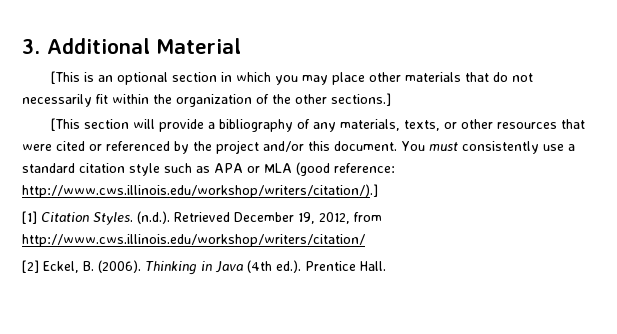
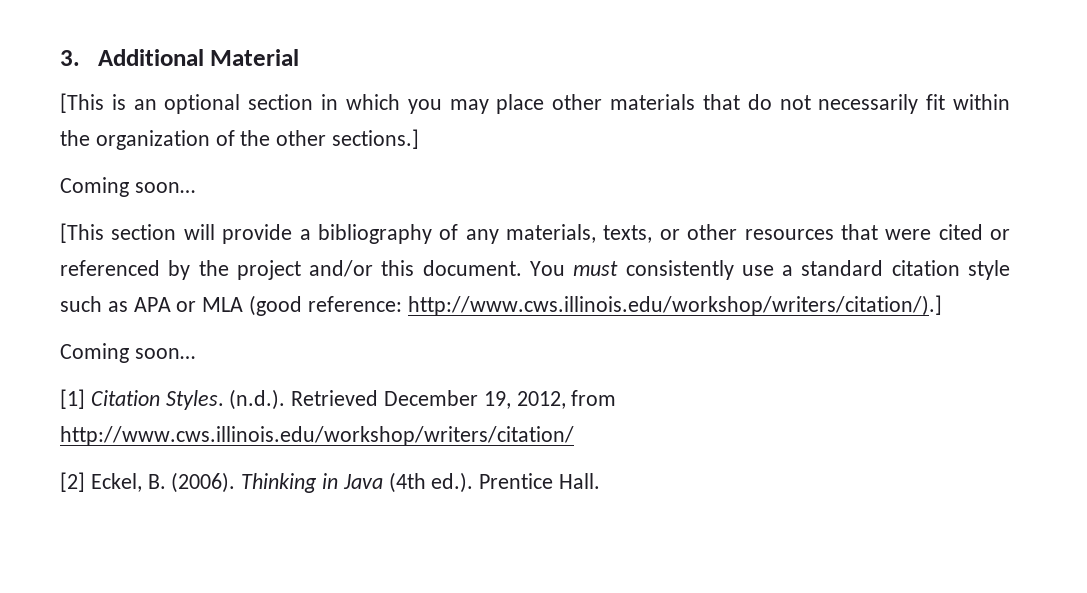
(391, 99) none -> [60,177,195,197] // Coming soon…
(378, 191) none -> [60,343,195,363] // Coming soon…

